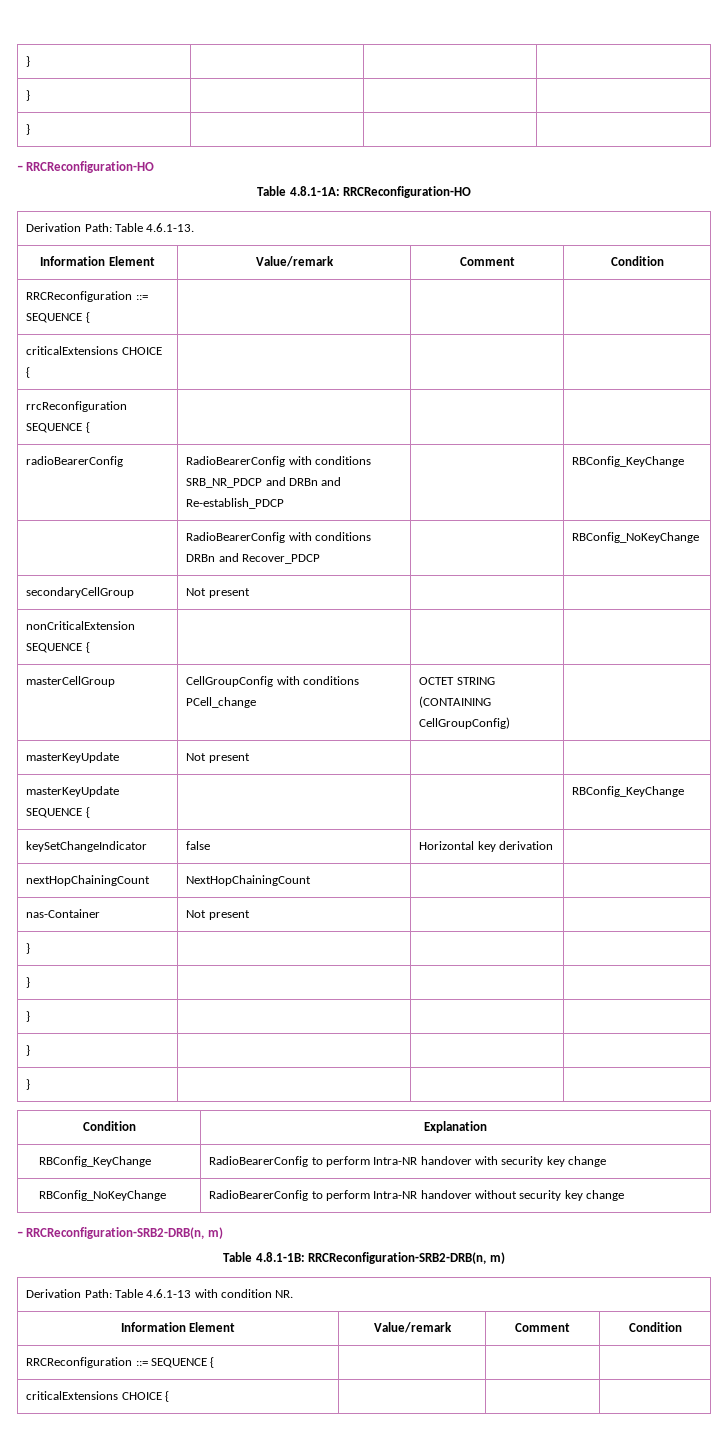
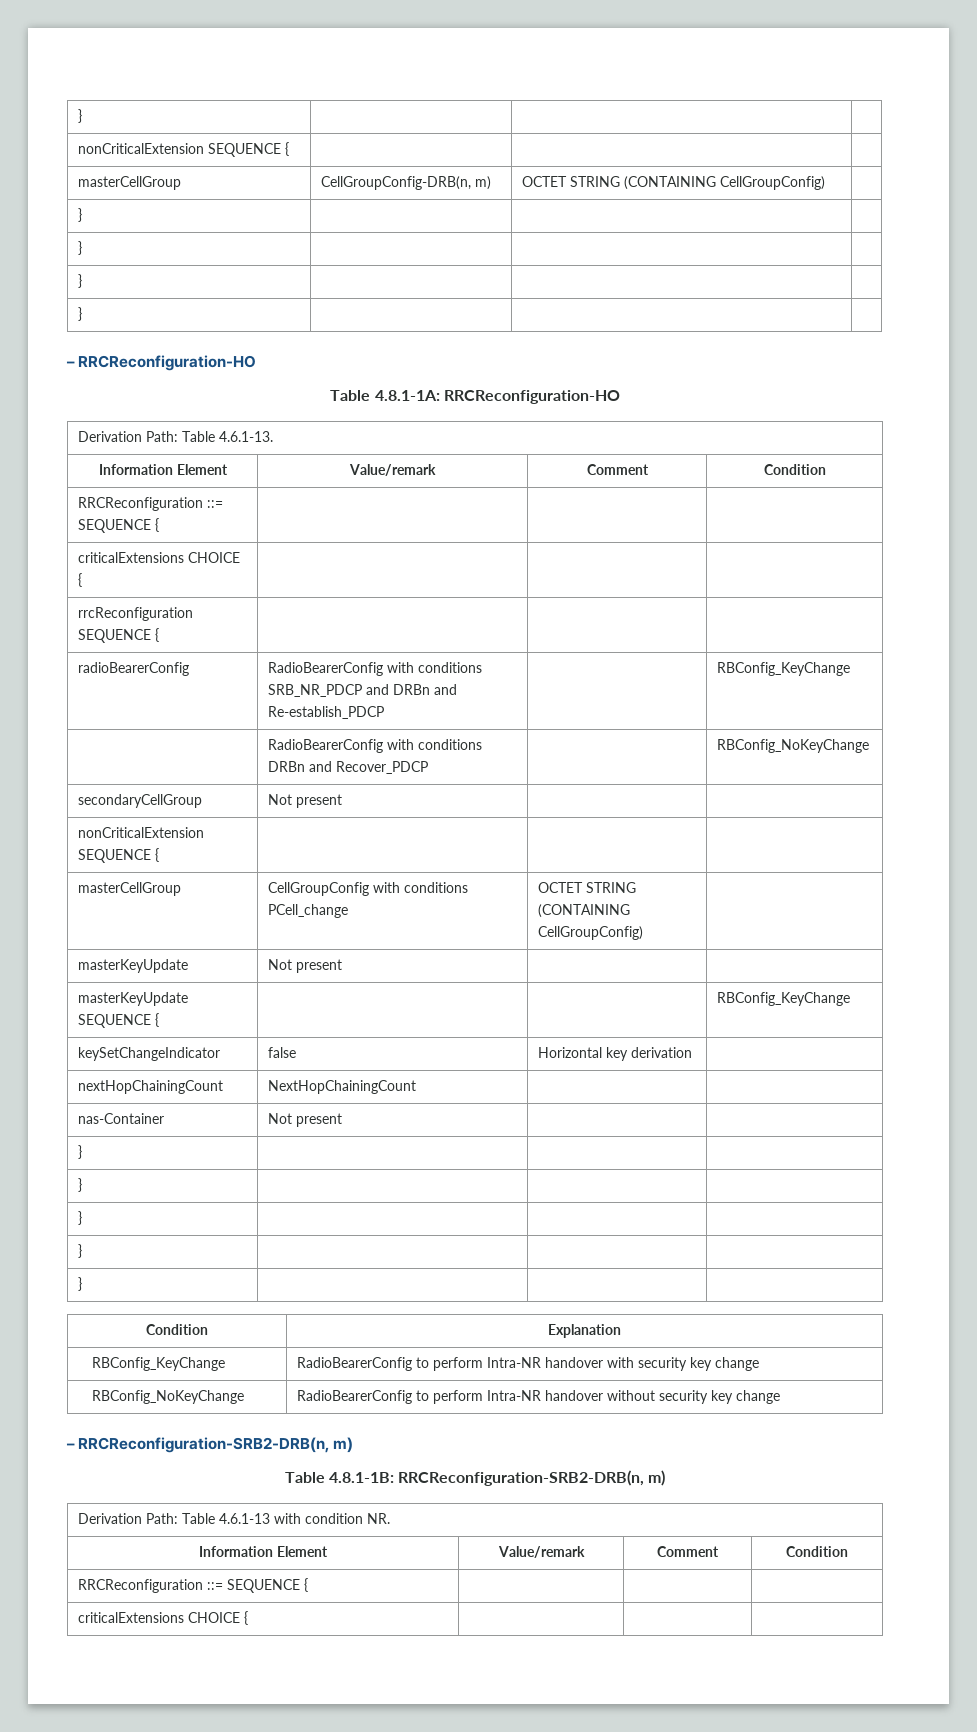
[26,56,31,67] } | | | -> [78,109,83,123] [78,142,290,157] [78,176,182,190] [321,176,492,190] [522,176,826,190] [78,208,83,222] [78,241,83,255] } | | | // nonCriticalExtension SEQUENCE { | | | // masterCellGroup | CellGroupConfig-DRB(n, m) | OCTET STRING (CONTAINING CellGroupConfig) | // } | | | // } | | |

